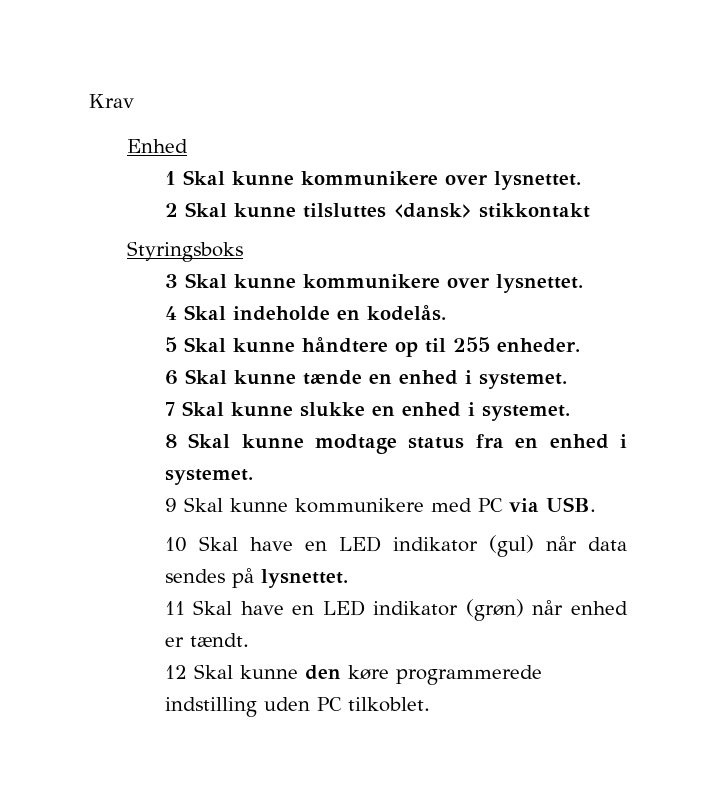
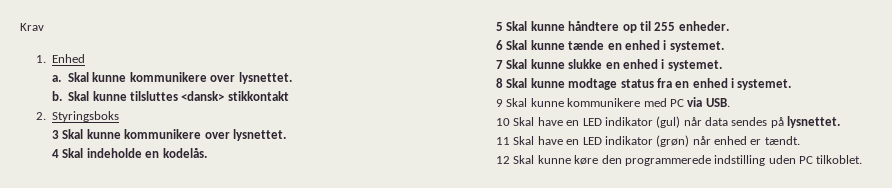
(134, 101) none -> [36,55,47,63] 1.
[164,170,581,190] [164,203,178,217] 1 Skal kunne kommunikere over lysnettet. // 2 -> [52,72,292,84] [52,91,63,101] a. Skal kunne kommunikere over lysnettet. // b.
(590, 210) none -> [36,112,47,120] 2.
[304,665,389,680] den køre -> [574,155,622,165] køre den

